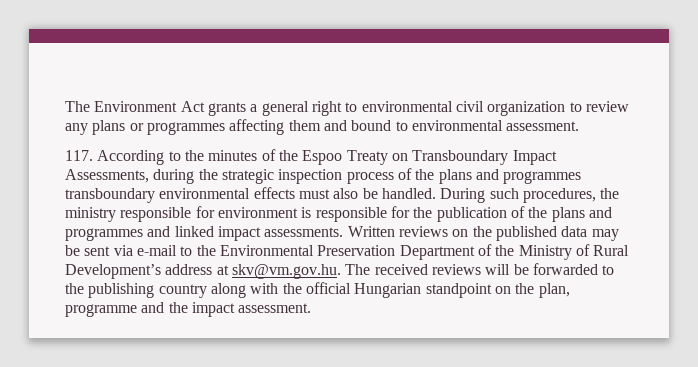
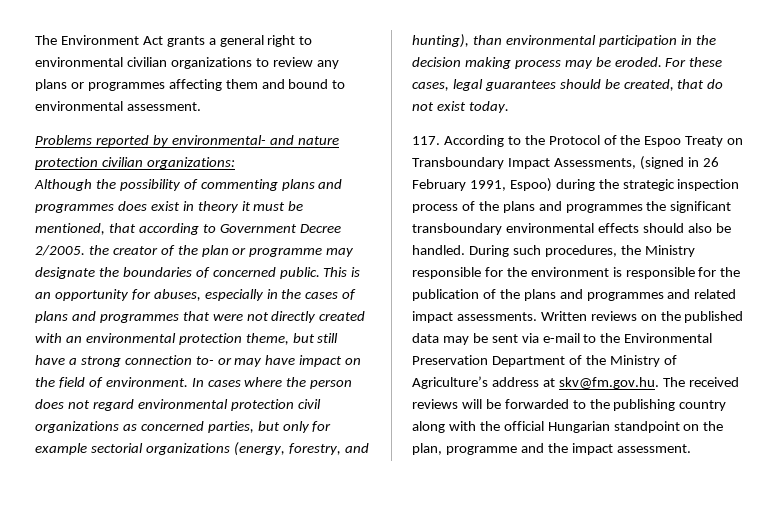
[455,101,566,116] civil organization -> [126,57,252,69] civilian organizations
(580, 126) none -> [35,135,339,147] [35,157,235,169] [34,179,343,191] [35,201,304,213] [35,223,341,235] [35,245,355,257] [35,267,361,279] [35,289,357,301] [35,311,366,323] [35,333,339,345] [35,355,362,367] [35,377,353,389] [35,399,321,411] [35,421,332,433] [35,442,369,456] [412,34,716,48] [412,57,723,69] [412,79,724,91] [412,101,509,113] // Problems reported by environmental- and nature protection civilian organizations: // Although the possibility of commenting plans and programmes does exist in theory it must be mentioned, that according to Government Decree 2/2005. the creator of the plan or programme may designate the boundaries of concerned public. This is an opportunity for abuses, especially in the cases of plans and programmes that were not directly created with an environmental protection theme, but still have a strong connection to- or may have impact on the field of environment. In cases where the person does not regard environmental protection civil organizations as concerned parties, but only for example sectorial organizations (energy, forestry, and hunting), than environmental participation in the decision making process may be eroded. For these cases, legal guarantees should be created, that do not exist today.
[208,150,258,161] minutes -> [548,135,600,145] Protocol
(149, 176) none -> [639,156,719,170] [412,178,552,192] (signed in 26 February 1991, Espoo)
(582, 177) none -> [646,201,732,213] the significant
[298,189,330,199] must -> [642,223,684,233] should
[65,206,215,222] ministry responsible for -> [644,245,695,257] [412,267,527,279] Ministry responsible for the
[174,226,214,237] linked -> [694,289,737,299] related
[593,245,630,256] [65,264,161,279] Rural Development’s -> [412,376,488,389] Agriculture’s
[231,264,341,279] skv@vm.gov.hu. -> [558,377,659,389] skv@fm.gov.hu.

